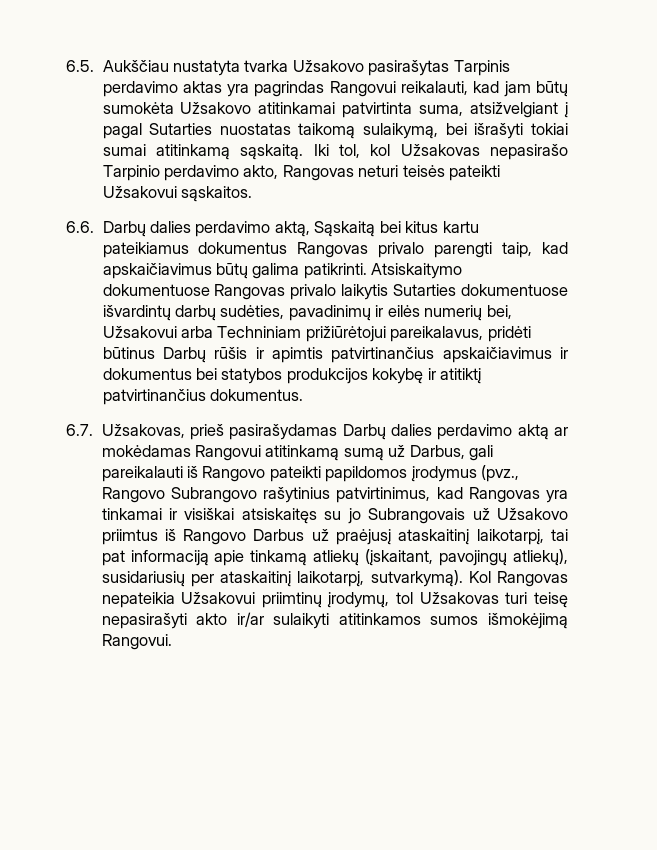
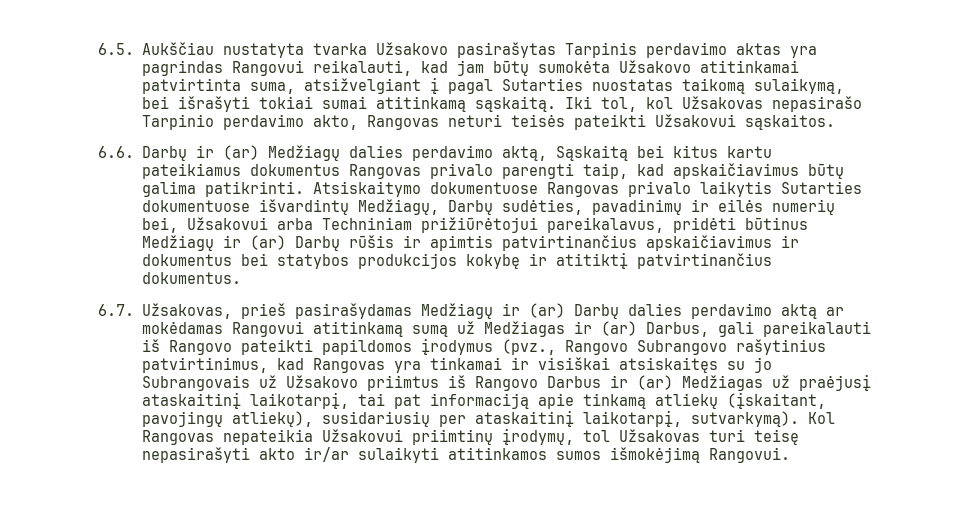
(146, 229) none -> [195,145,340,161] ir (ar) Medžiagų
[175,305,217,321] darbų -> [357,199,493,215] Medžiagų, Darbų
(155, 353) none -> [141,235,286,251] Medžiagų ir (ar)
(338, 432) none -> [420,303,565,319] Medžiagų ir (ar)
(406, 451) none -> [483,321,637,337] Medžiagas ir (ar)
(305, 535) none -> [609,375,763,391] ir (ar) Medžiagas

